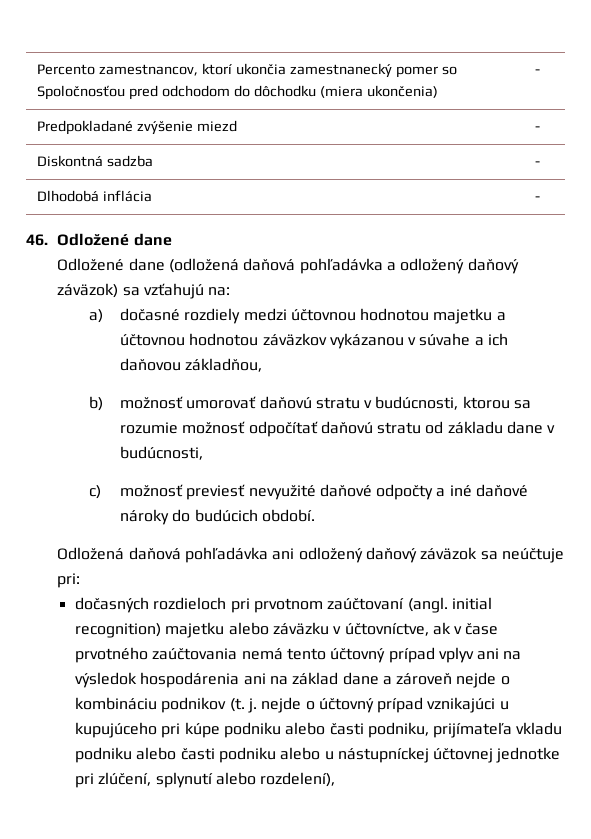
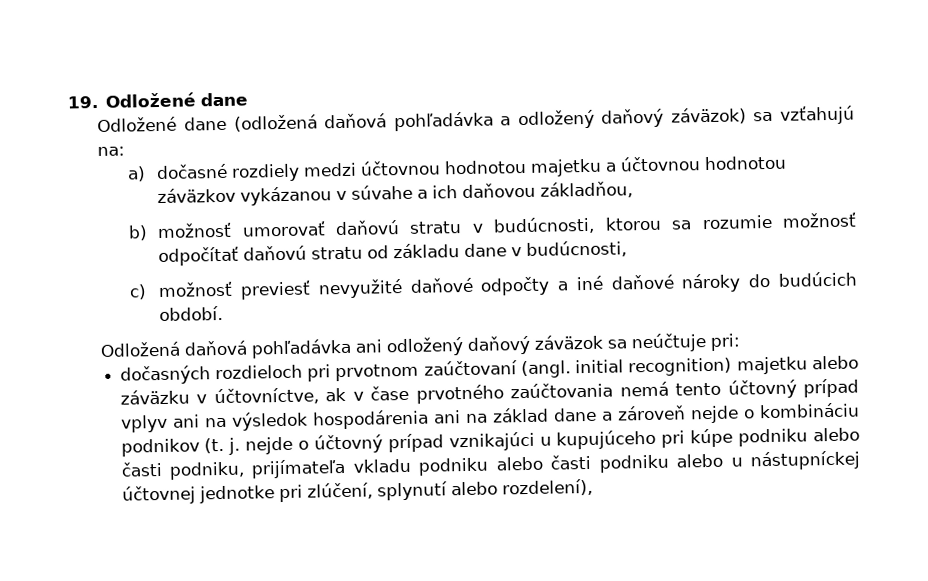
[37,63,457,78] [37,85,438,100] [535,69,541,74] [37,120,237,135] [535,126,541,131] [37,155,154,167] [535,161,541,166] [37,190,153,202] [535,196,541,201] [26,234,48,246] Percento zamestnancov, ktorí ukončia zamestnanecký pomer so Spoločnosťou pred odchodom do dôchodku (miera ukončenia) | - // Predpokladané zvýšenie miezd | - // Diskontná sadzba | - // Dlhodobá inflácia | - // 46. -> [67,95,98,109] 19.

